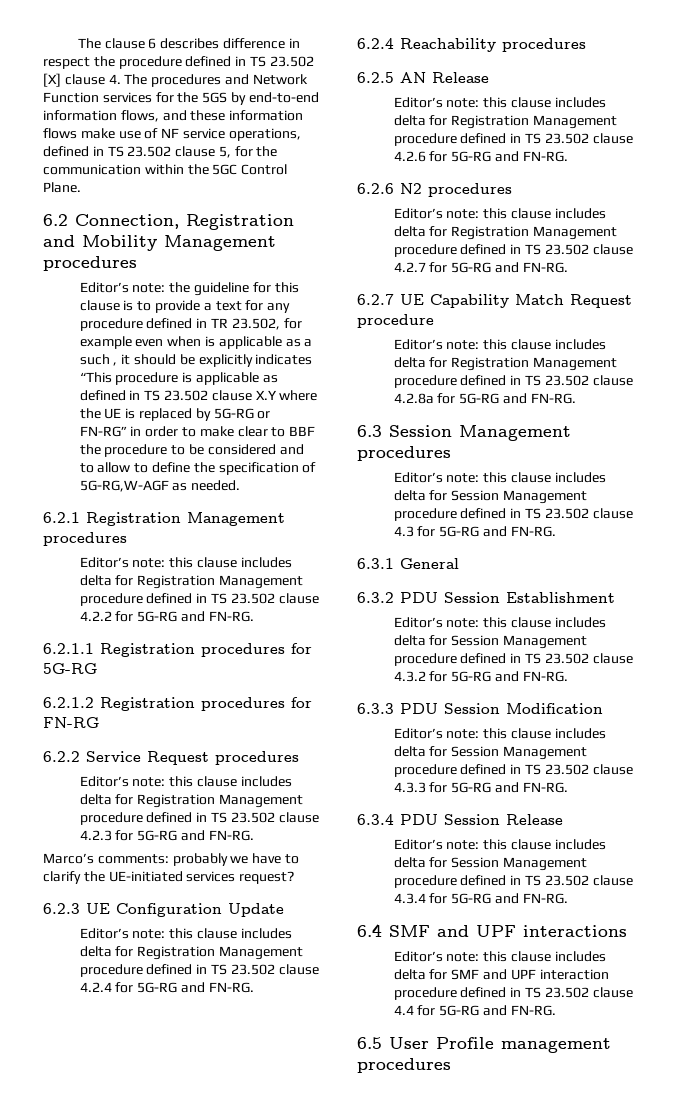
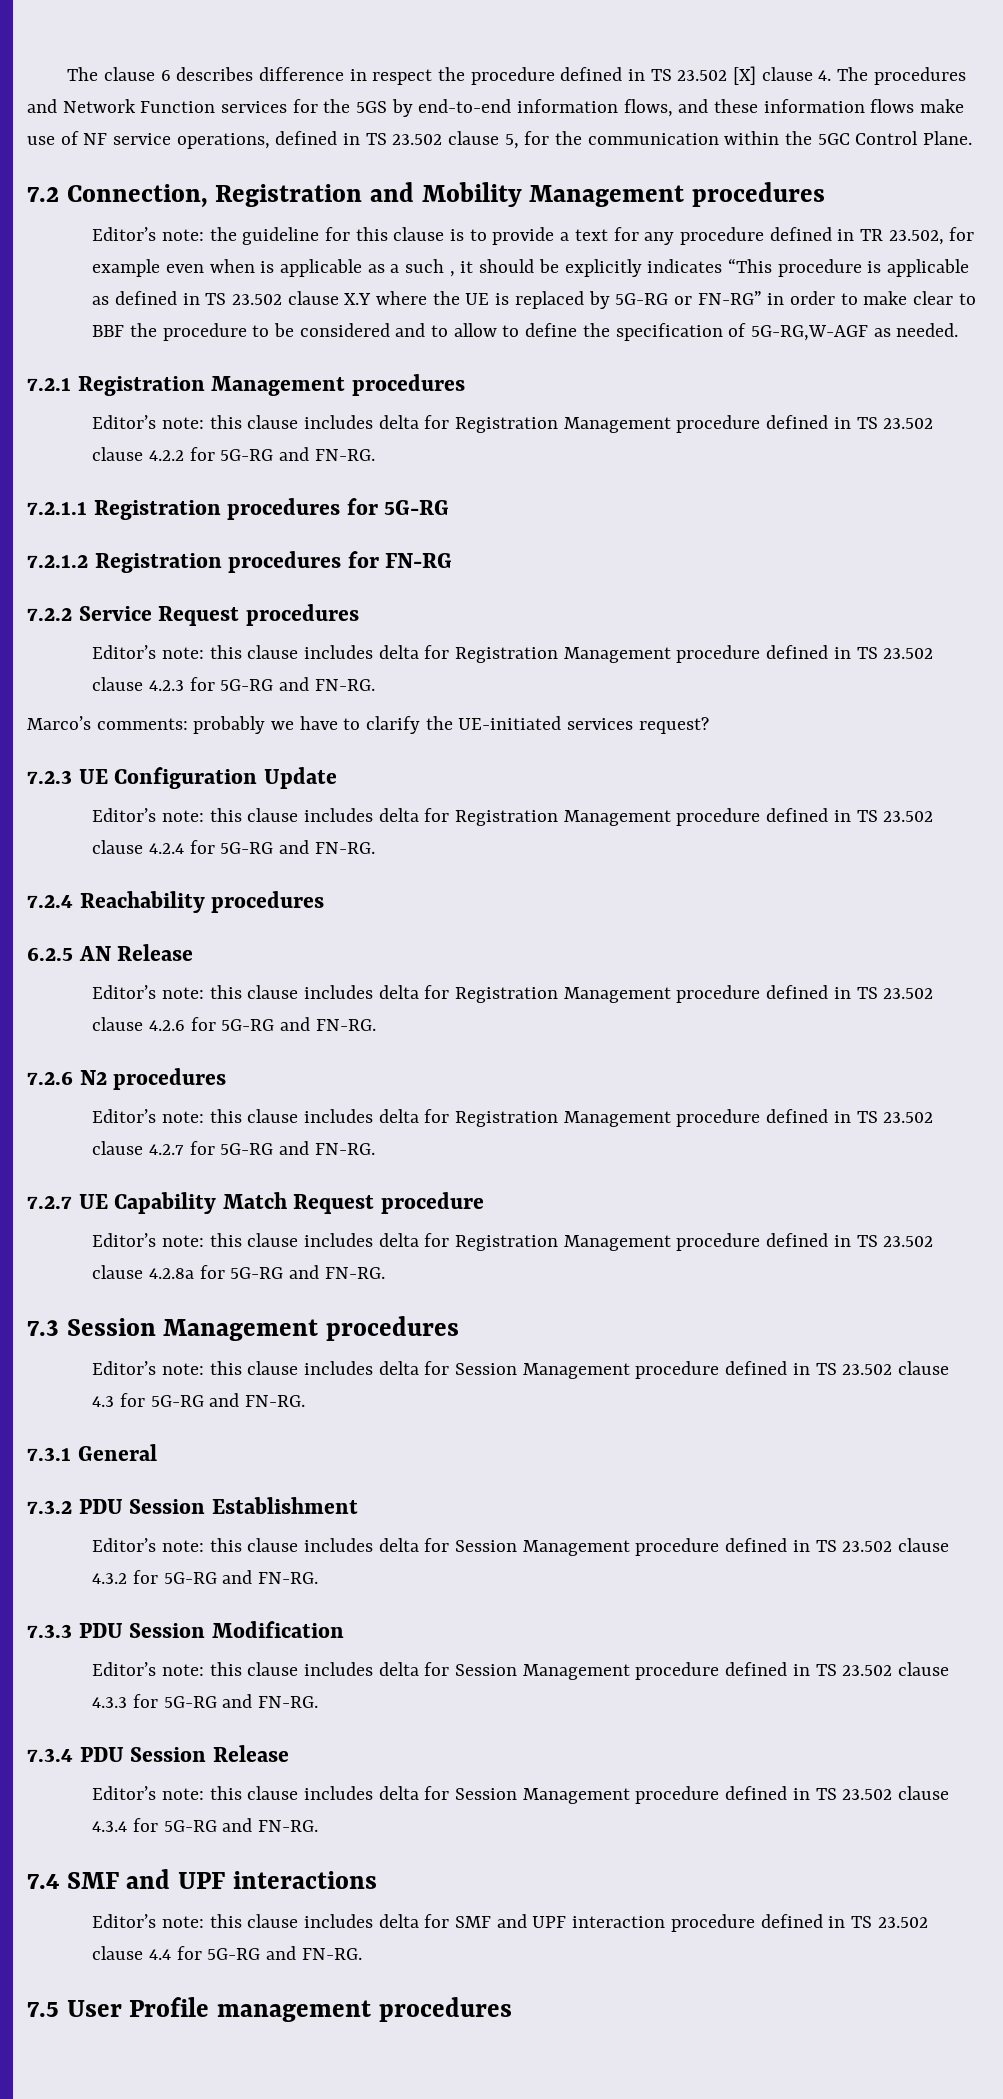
[43,214,68,226] 6.2 -> [27,187,59,202] 7.2
[43,512,80,523] 6.2.1 -> [27,378,71,391] 7.2.1
[43,643,94,654] 6.2.1.1 -> [27,502,87,515] 7.2.1.1
[43,697,94,708] 6.2.1.2 -> [27,555,88,568] 7.2.1.2
[43,751,80,762] 6.2.2 -> [27,608,72,621] 7.2.2
[43,903,80,914] 6.2.3 -> [27,770,72,784] 7.2.3
[357,38,394,49] 6.2.4 -> [27,895,73,908] 7.2.4
[357,183,394,194] 6.2.6 -> [27,1071,73,1085] 7.2.6
[357,294,394,305] 6.2.7 -> [27,1196,72,1209] 7.2.7
[357,425,382,437] 6.3 -> [27,1320,59,1336] 7.3
[357,558,394,569] 6.3.1 -> [27,1447,71,1461] 7.3.1
[357,592,394,603] 6.3.2 -> [27,1500,72,1514] 7.3.2
[357,703,394,714] 6.3.3 -> [27,1624,72,1638] 7.3.3
[357,814,394,825] 6.3.4 -> [27,1748,73,1762] 7.3.4
[357,924,382,937] 6.4 -> [27,1874,59,1889] 7.4
[357,1037,382,1049] 6.5 -> [27,2002,59,2017] 7.5

